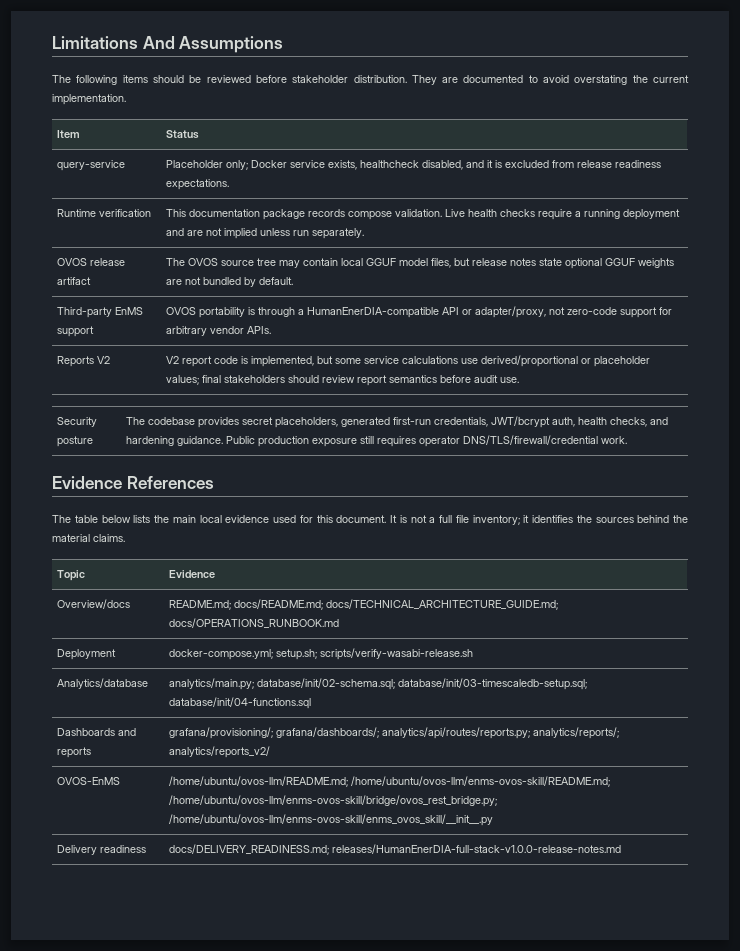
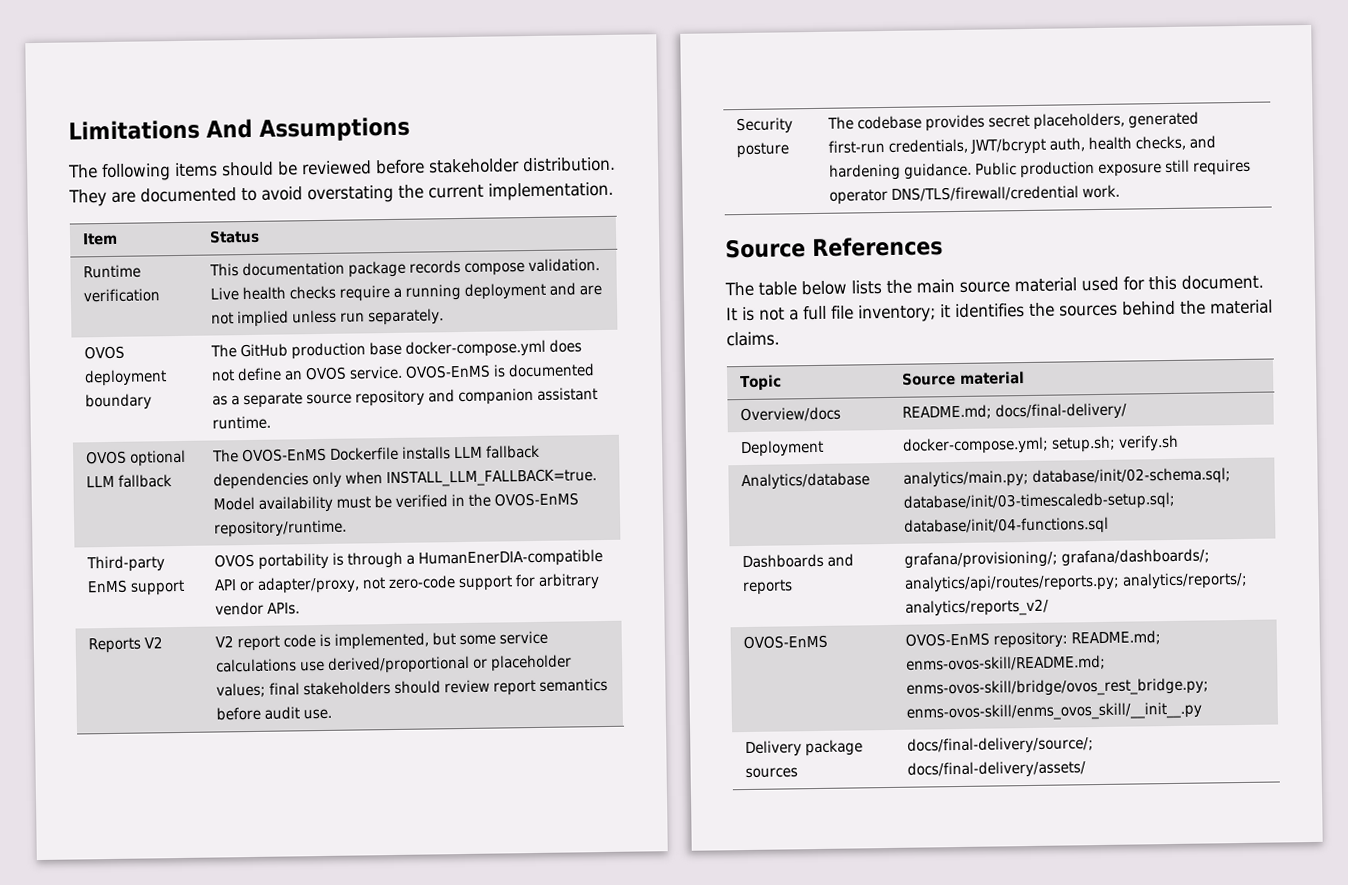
[57,160,126,171] [166,160,662,170] [166,179,230,190] // query-service | Placeholder only; Docker service exists, healthcheck disabled, and it is excluded from release readiness expectations. -> (260, 236) none
[90,258,126,266] [57,277,92,285] [166,258,675,269] [166,277,294,287] release artifact | The OVOS source tree may contain local GGUF model files, but release notes state optional GGUF weights are not bundled by default. -> [83,369,167,387] [84,393,152,411] [209,339,582,360] [210,363,596,382] [211,387,599,409] [211,415,271,430] [85,449,186,467] [85,474,172,488] [211,444,540,463] [212,468,597,490] [212,492,580,513] [213,519,347,538] deployment boundary | The GitHub production base docker-compose.yml does not define an OVOS service. OVOS-EnMS is documented as a separate source repository and companion assistant runtime. // OVOS optional LLM fallback | The OVOS-EnMS Dockerfile installs LLM fallback dependencies only when INSTALL_LLM_FALLBACK=true. Model availability must be verified in the OVOS-EnMS repository/runtime.
[52,476,122,489] Evidence -> [725,238,806,259] Source
[199,515,270,523] local evidence -> [959,277,1077,293] source material
[169,570,216,578] Evidence -> [901,371,1025,386] Source material
[234,599,559,610] [169,618,340,628] docs/README.md; docs/TECHNICAL_ARCHITECTURE_GUIDE.md; docs/OPERATIONS_RUNBOOK.md -> [994,402,1127,421] docs/final-delivery/
[320,648,474,660] scripts/verify-wasabi-release.sh -> [1117,434,1179,452] verify.sh
[169,776,611,787] [169,795,498,807] [169,814,494,826] [57,845,147,855] [169,844,622,855] /home/ubuntu/ovos-llm/README.md; /home/ubuntu/ovos-llm/enms-ovos-skill/README.md; /home/ubuntu/ovos-llm/enms-ovos-skill/bridge/ovos_rest_bridge.py; /home/ubuntu/ovos-llm/enms-ovos-skill/enms_ovos_skill/__init__.py // Delivery readiness | docs/DELIVERY_READINESS.md; releases/HumanEnerDIA-full-stack-v1.0.0-release-notes.md -> [904,630,1161,649] [905,654,1106,672] [905,677,1209,698] [905,701,1202,722] [744,739,863,758] [744,767,798,779] [906,736,1094,755] [906,760,1086,779] OVOS-EnMS repository: README.md; enms-ovos-skill/README.md; enms-ovos-skill/bridge/ovos_rest_bridge.py; enms-ovos-skill/enms_ovos_skill/__init__.py // Delivery package sources | docs/final-delivery/source/; docs/final-delivery/assets/

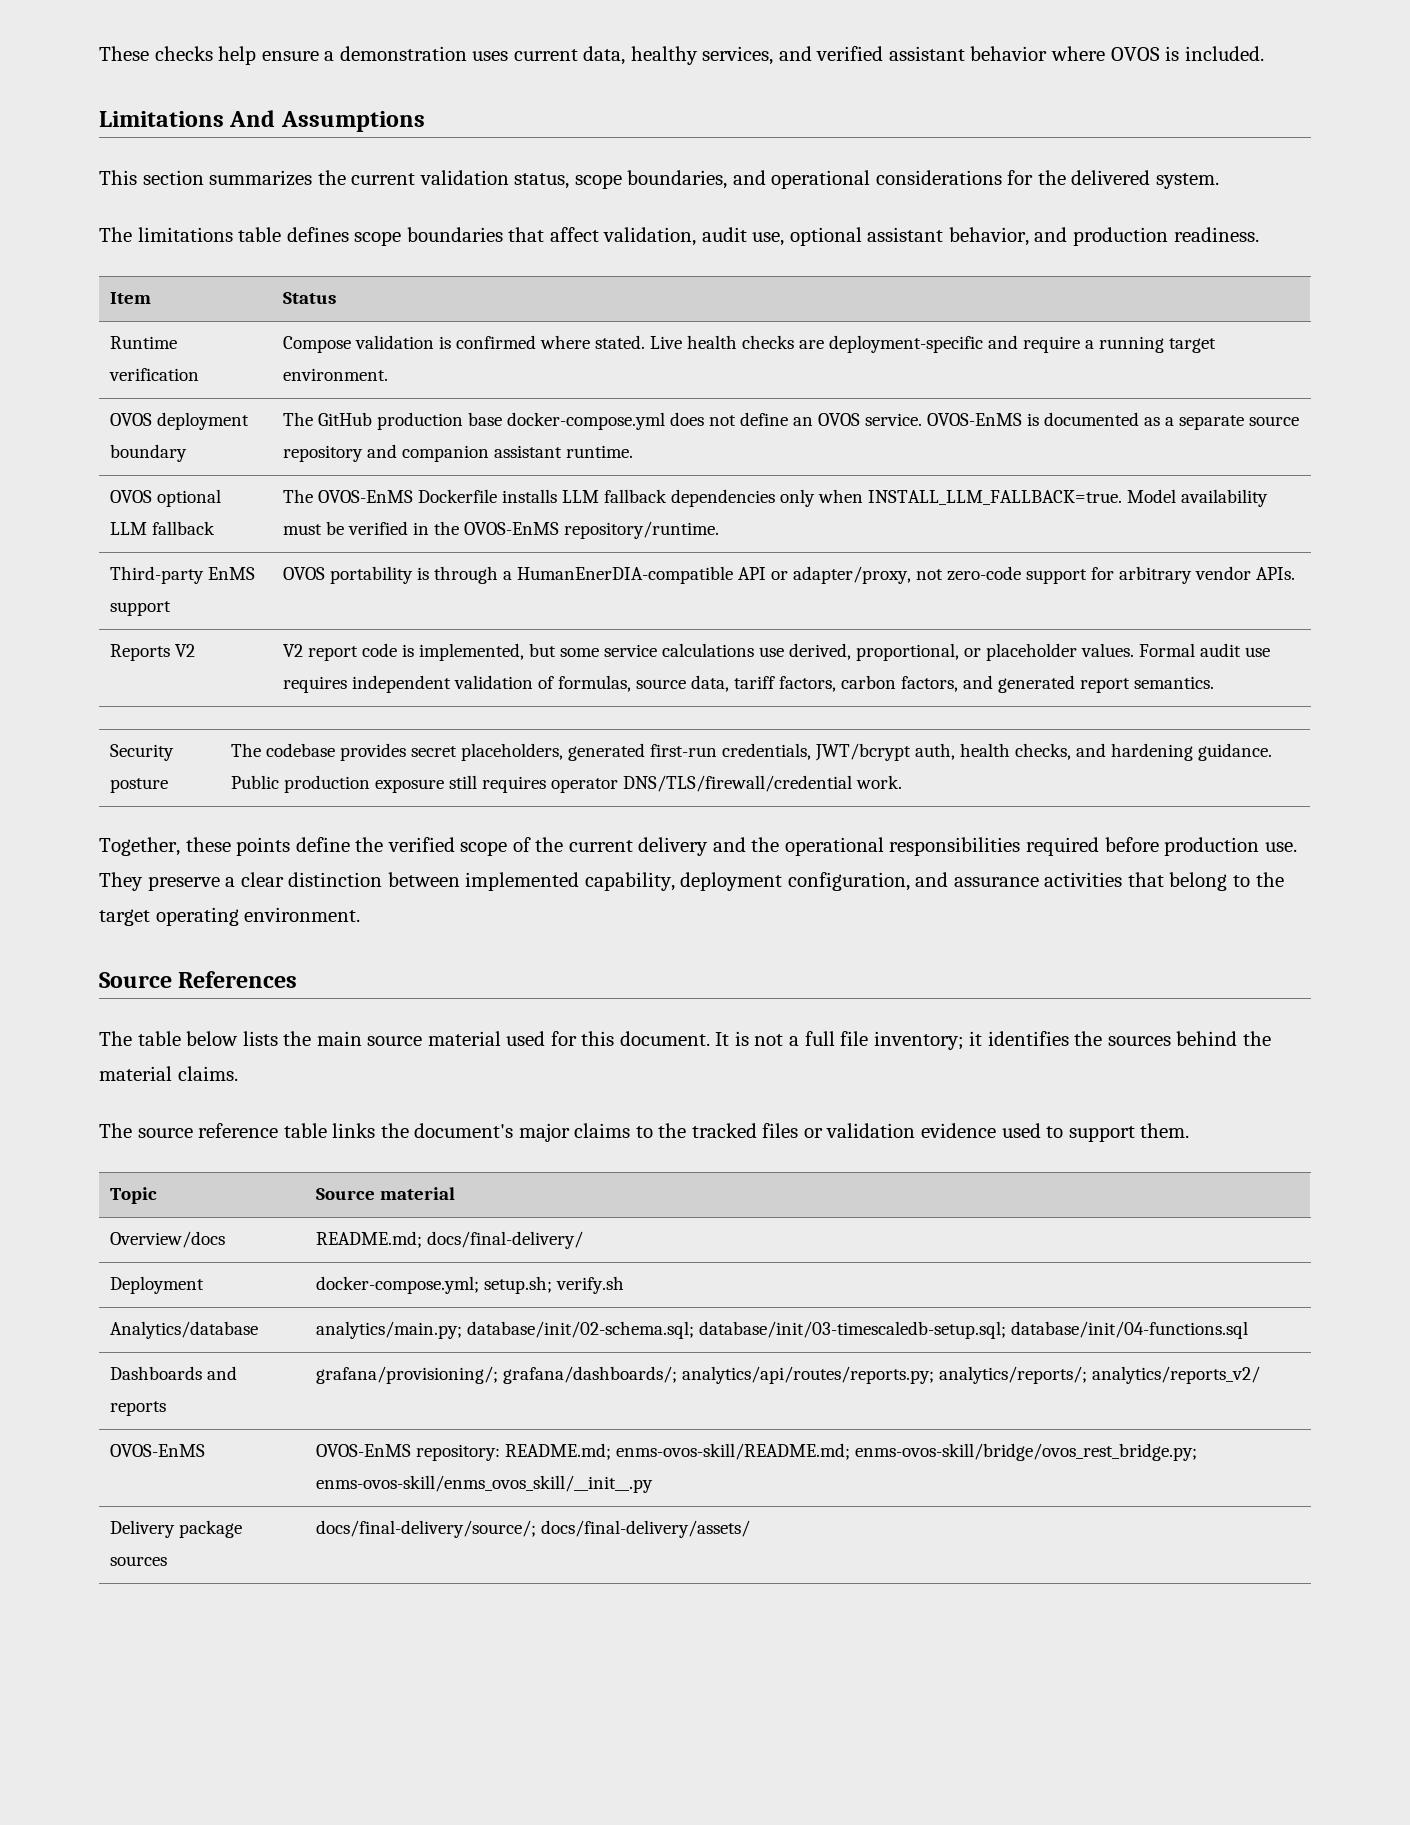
[68,116,410,142] [68,156,616,182] [68,181,614,207] [81,232,118,246] [208,229,260,244] [82,264,141,279] [82,288,160,303] [208,258,600,278] [209,282,603,302] [210,308,444,328] Limitations And Assumptions // The following items should be reviewed before stakeholder distribution. They are documented to avoid overstating the current implementation. // Item | Status // Runtime verification | This documentation package records compose validation. Live health checks require a running deployment and are not implied unless run separately. -> [99,46,1264,65] [99,110,425,132] [99,170,1220,189] [99,227,1259,246] [109,292,151,304] [282,292,336,304] [109,336,177,349] [108,368,199,381] [282,335,1216,353] [282,368,388,381] These checks help ensure a demonstration uses current data, healthy services, and verified assistant behavior where OVOS is included. // Limitations And Assumptions // This section summarizes the current validation status, scope boundaries, and operational considerations for the delivered system. // The limitations table defines scope boundaries that affect validation, audit use, optional assistant behavior, and production readiness. // Item | Status // Runtime verification | Compose validation is confirmed where stated. Live health checks are deployment-specific and require a running target environment.
[327,654,572,674] [215,677,608,698] [215,706,332,721] derived/proportional or placeholder values; final stakeholders should review report semantics before audit use. -> [788,643,1270,661] [282,675,1214,693] derived, proportional, or placeholder values. Formal audit use requires independent validation of formulas, source data, tariff factors, carbon factors, and generated report semantics.
(1120, 191) none -> [99,837,1297,856] [99,872,1284,891] [99,907,361,926] // Together, these points define the verified scope of the current delivery and the operational responsibilities required before production use. They preserve a clear distinction between implemented capability, deployment configuration, and assurance activities that belong to the target operating environment.
(780, 339) none -> [99,1123,1190,1142] // The source reference table links the document's major claims to the tracked files or validation evidence used to support them.

